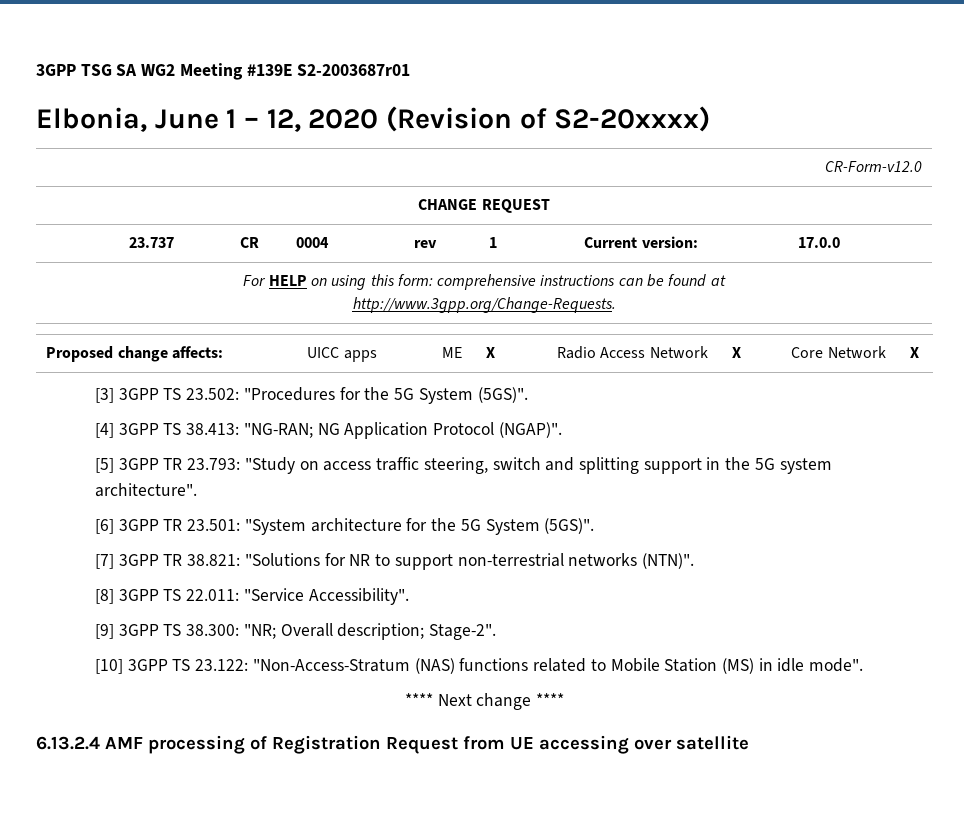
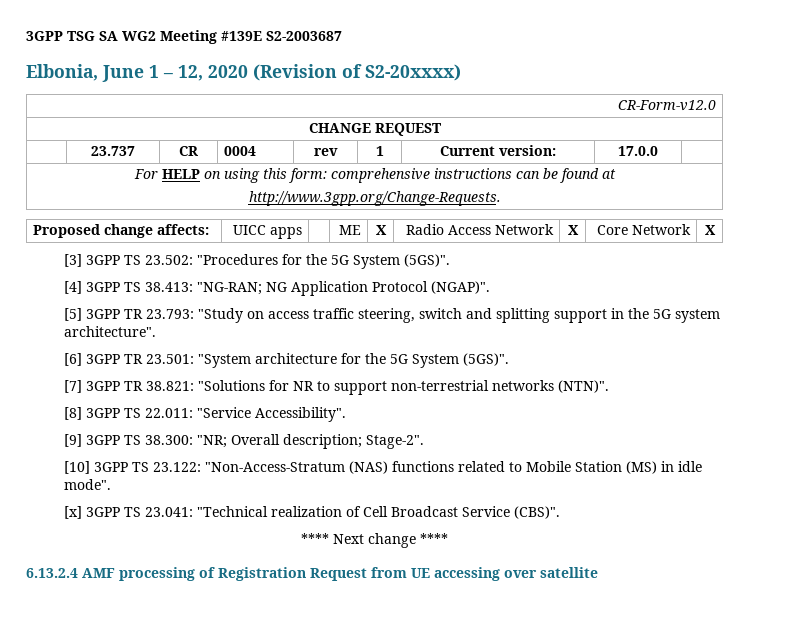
[297,64,411,76] S2-2003687r01 -> [266,31,342,41] S2-2003687
(864, 665) none -> [63,506,560,519] // [x] 3GPP TS 23.041: "Technical realization of Cell Broadcast Service (CBS)".

